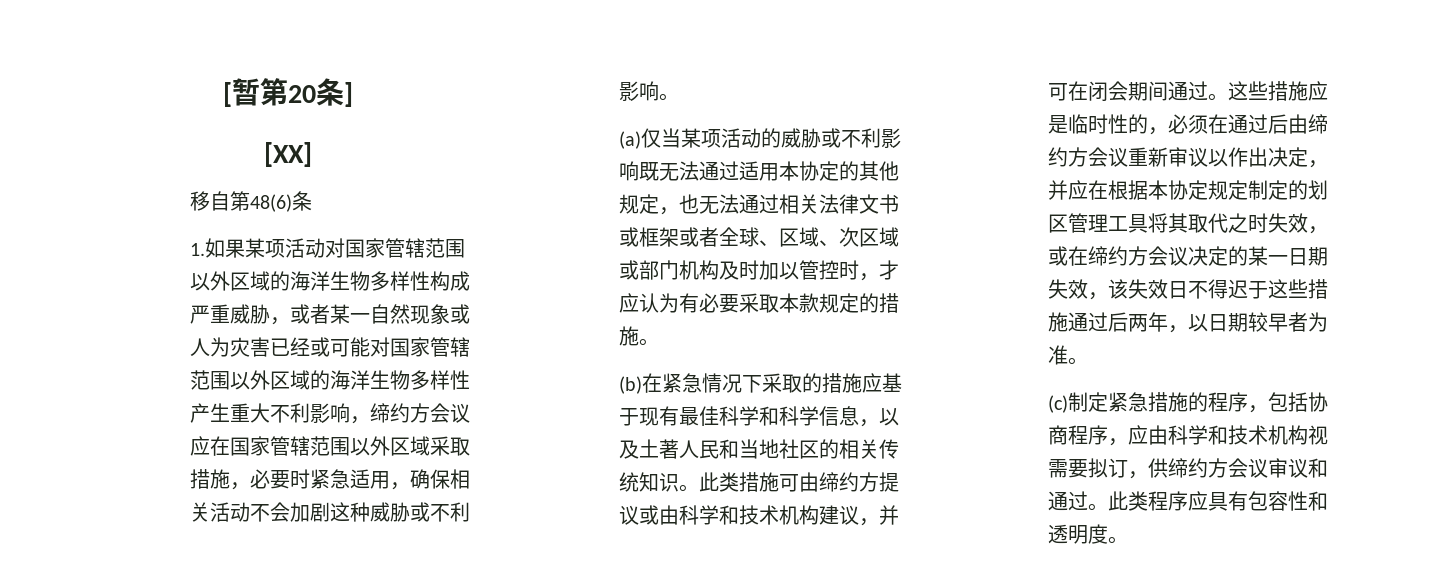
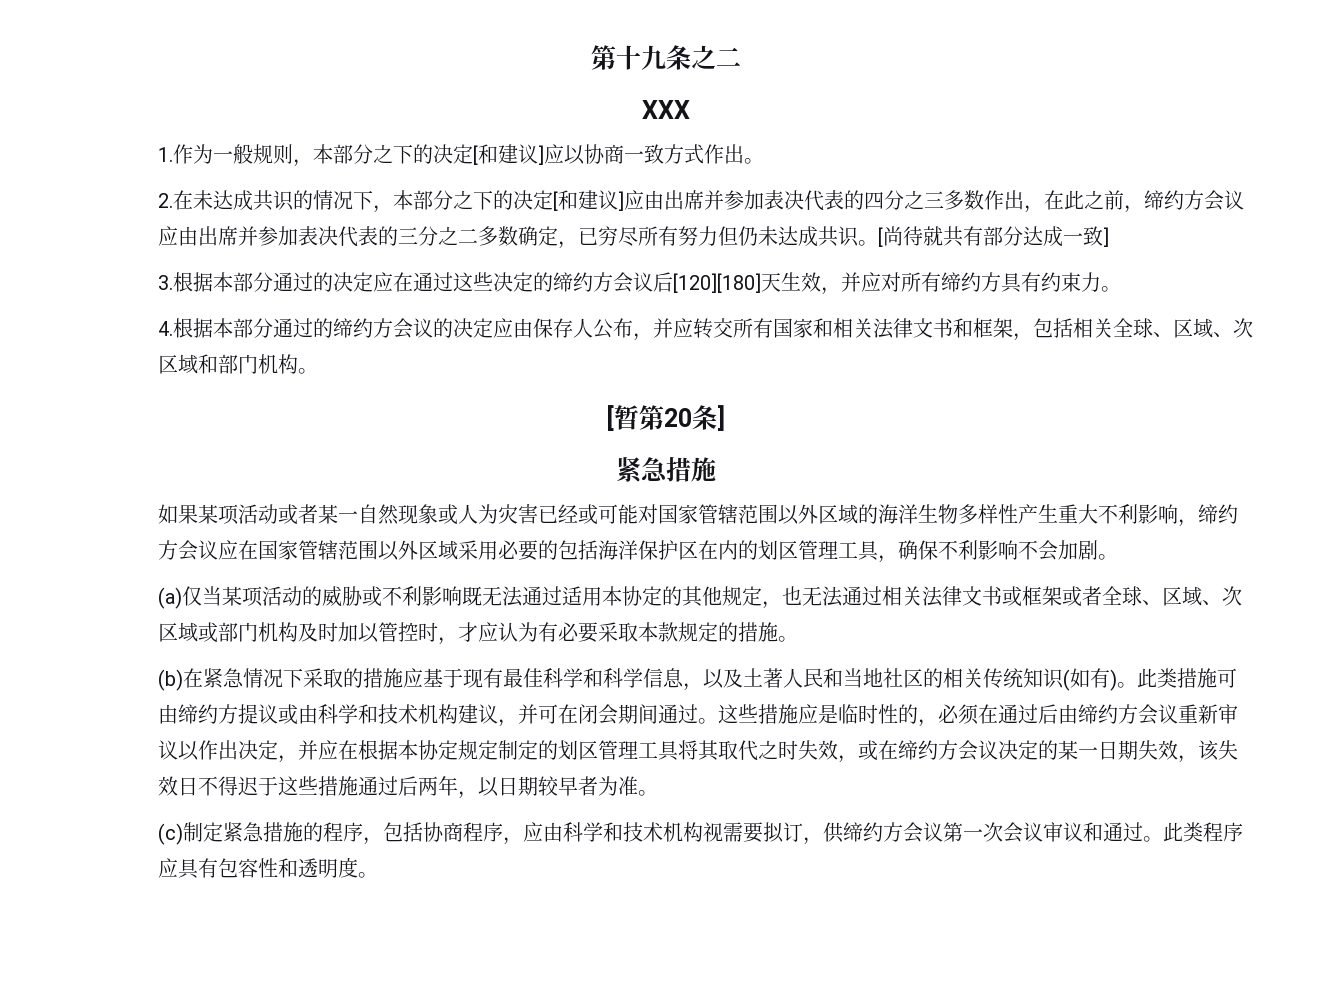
(222, 94) none -> [590,45,741,70] [641,100,690,119] [158,144,765,167] [158,190,1245,213] [158,226,1110,249] [158,272,1122,295] [158,318,1254,341] [158,354,319,374] 第十九条之二 // XXX // 1.作为一般规则，本部分之下的决定[和建议]应以协商一致方式作出。 // 2.在未达成共识的情况下，本部分之下的决定[和建议]应由出席并参加表决代表的四分之三多数作出，在此之前，缔约方会议应由出席并参加表决代表的三分之二多数确定，已穷尽所有努力但仍未达成共识。[尚待就共有部分达成一致] // 3.根据本部分通过的决定应在通过这些决定的缔约方会议后[120][180]天生效，并应对所有缔约方具有约束力。 // 4.根据本部分通过的缔约方会议的决定应由保存人公布，并应转交所有国家和相关法律文书和框架，包括相关全球、区域、次区域和部门机构。 //
[263,142,312,167] [189,191,312,212] [189,238,465,258] [189,271,470,291] [189,304,290,325] [XX] // 移自第48(6)条 // 1.如果某项活动对国家管辖范围以外区域的海洋生物多样性构成严重威胁， -> [615,457,716,483] [158,504,279,525] 紧急措施 // 如果某项活动
[449,437,470,456] [189,469,470,490] [189,502,470,522] [618,81,659,101] 取措施，必要时紧急适用，确保相关活动不会加剧这种威胁或不利影响 -> [478,540,1099,563] 用必要的包括海洋保护区在内的划区管理工具，确保不利影响不会加剧
(679, 482) none -> [1063,668,1118,691] (如有)
(1268, 468) none -> [943,822,1044,843] 第一次会议

